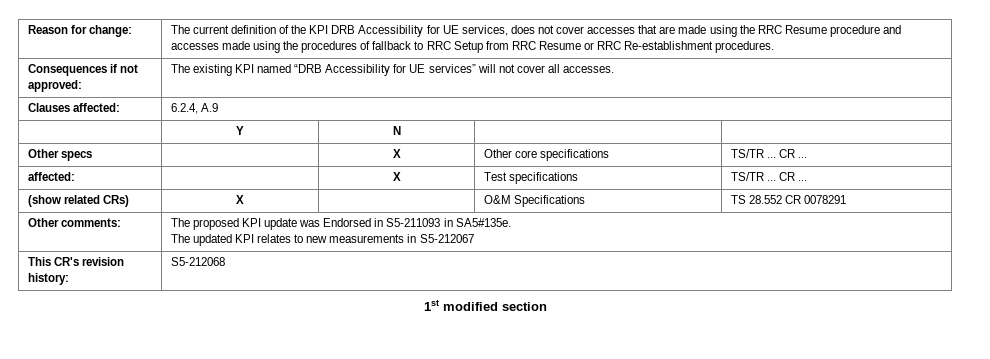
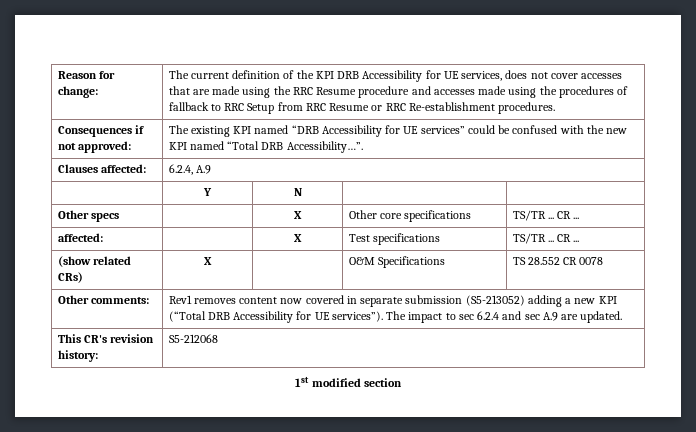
[477,64,615,73] will not cover all accesses. -> [467,125,628,134] [168,141,363,153] could be confused with the new KPI named “Total DRB Accessibility…”.
[803,195,846,204] 0078291 -> [579,257,604,265] 0078
[170,218,511,230] [170,234,474,246] The proposed KPI update was Endorsed in S5-211093 in SA5#135e. // The updated KPI relates to new measurements in S5-212067 -> [168,295,617,307] [168,311,623,323] Rev1 removes content now covered in separate submission (S5-213052) adding a new KPI (“Total DRB Accessibility for UE services”). The impact to sec 6.2.4 and sec A.9 are updated.

